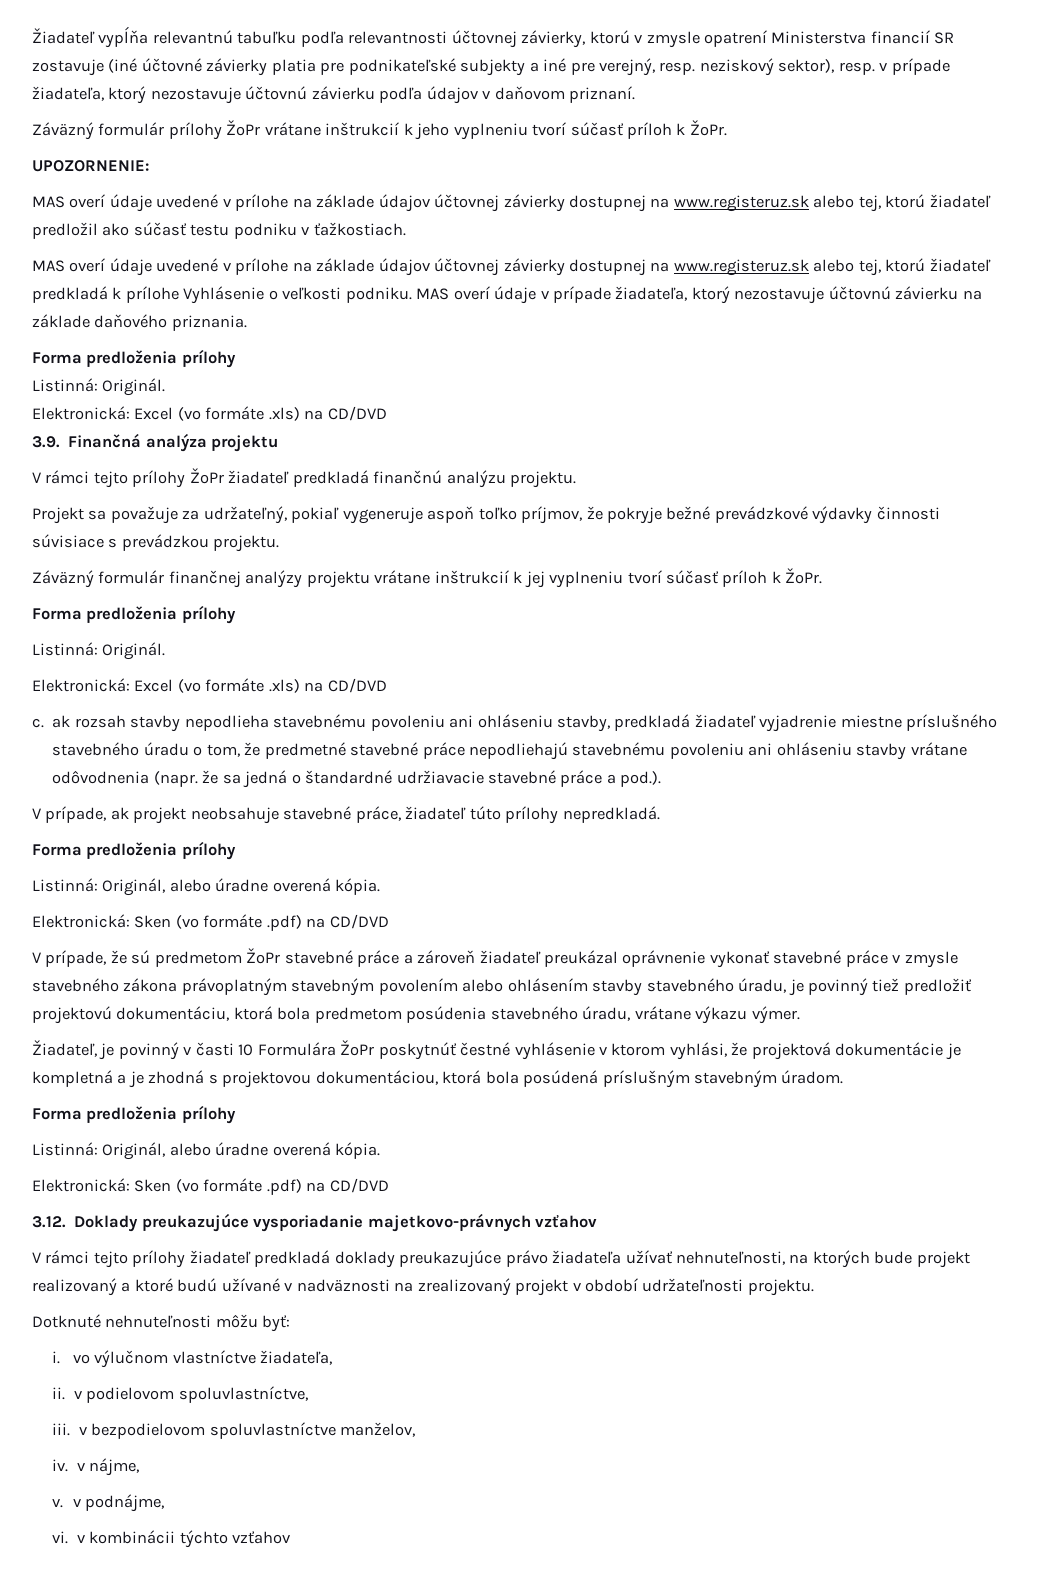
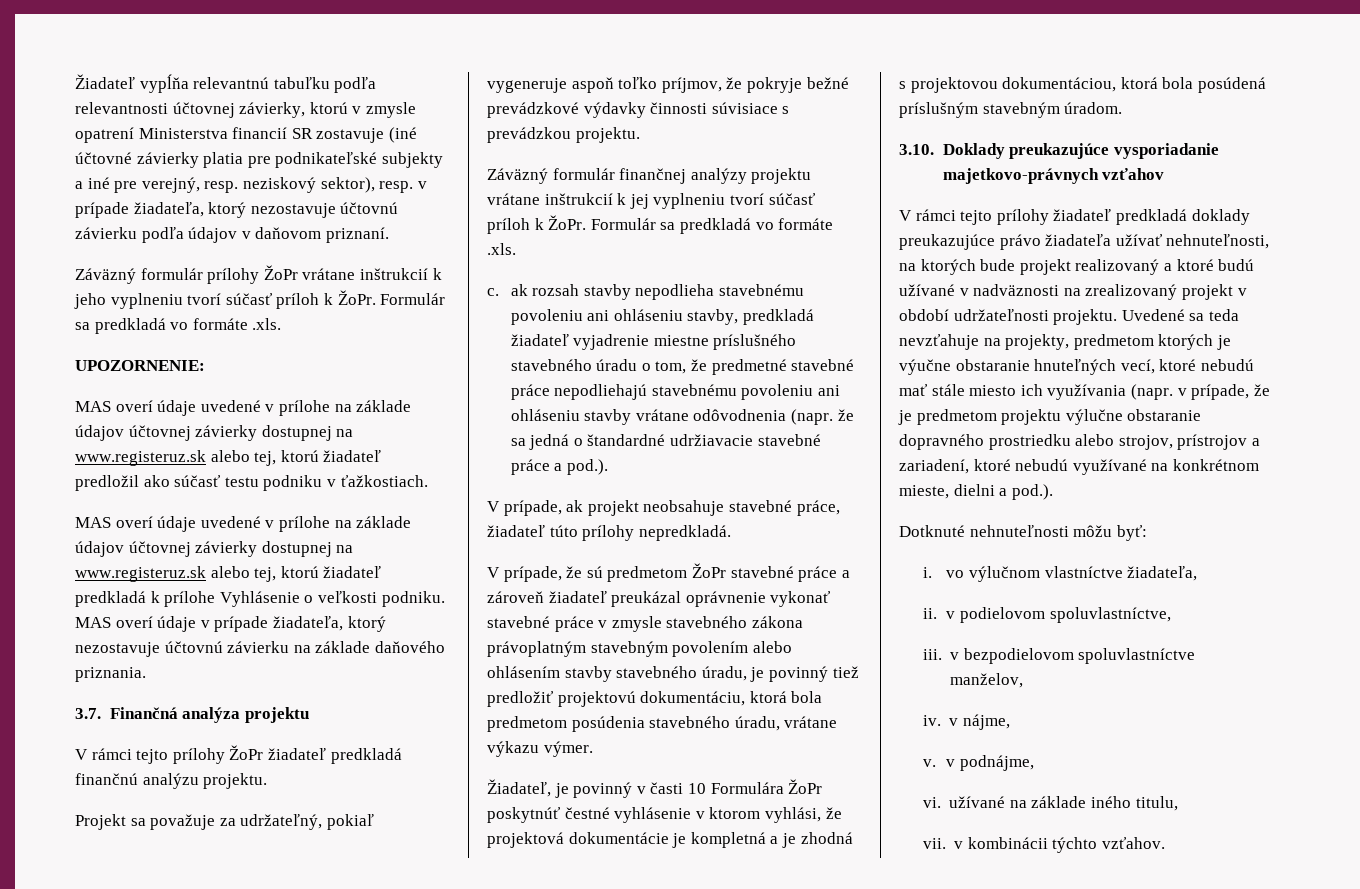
(727, 128) none -> [380,293,446,305] [75,318,282,334] Formulár sa predkladá vo formáte .xls.
[32,349,236,368] [32,378,166,396] [32,406,387,421] [32,436,60,448] Forma predloženia prílohy // Listinná: Originál. // Elektronická: Excel (vo formáte .xls) na CD/DVD // 3.9. -> [75,708,101,719] 3.7.
[32,605,236,624] [32,642,166,660] [32,678,387,693] // Forma predloženia prílohy // Listinná: Originál. // Elektronická: Excel (vo formáte .xls) na CD/DVD -> [590,218,834,234] [487,243,516,255] Formulár sa predkladá vo formáte .xls.
[32,841,236,860] [32,878,381,896] [32,914,389,931] // Forma predloženia prílohy // Listinná: Originál, alebo úradne overená kópia. // Elektronická: Sken (vo formáte .pdf) na CD/DVD -> (731, 533) none
[32,1105,236,1124] [32,1142,381,1160] [32,1178,389,1195] [32,1216,66,1228] Forma predloženia prílohy // Listinná: Originál, alebo úradne overená kópia. // Elektronická: Sken (vo formáte .pdf) na CD/DVD // 3.12. -> [899,144,934,155] 3.10.
(814, 1287) none -> [1121,309,1239,321] [899,334,1231,350] [899,359,1254,375] [899,384,1270,400] [898,409,1202,425] [899,434,1260,450] [899,459,1259,475] [899,484,1053,500] Uvedené sa teda nevzťahuje na projekty, predmetom ktorých je výučne obstaranie hnuteľných vecí, ktoré nebudú mať stále miesto ich využívania (napr. v prípade, že je predmetom projektu výlučne obstaranie dopravného prostriedku alebo strojov, prístrojov a zariadení, ktoré nebudú využívané na konkrétnom mieste, dielni a pod.).
(69, 1537) none -> [949,796,1178,811] [922,838,946,849] užívané na základe iného titulu, // vii.
[231,1531,290,1544] vzťahov -> [1101,837,1165,849] vzťahov.

